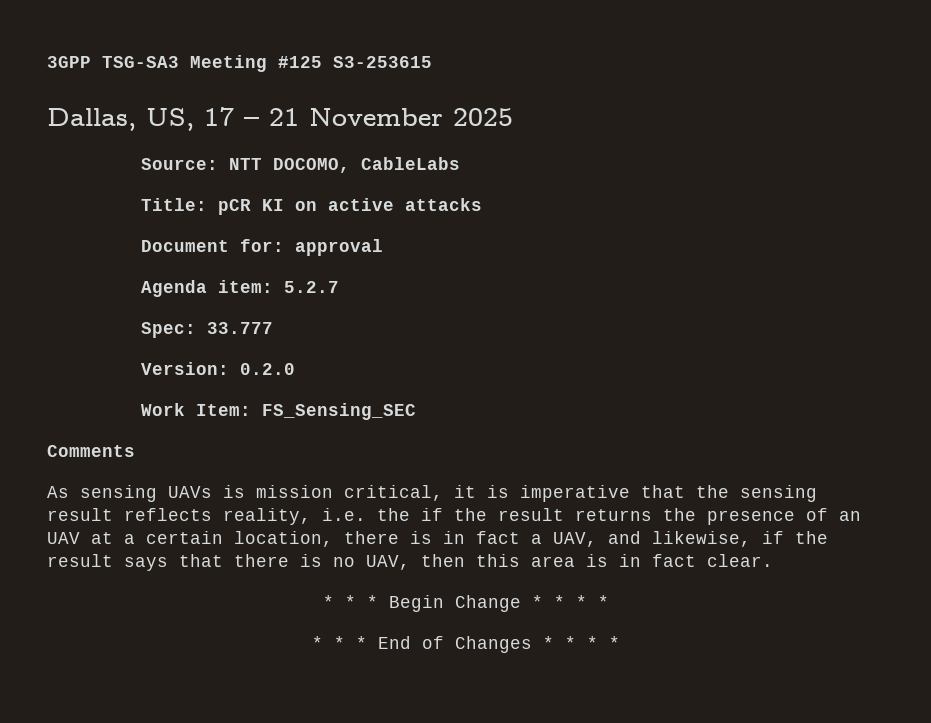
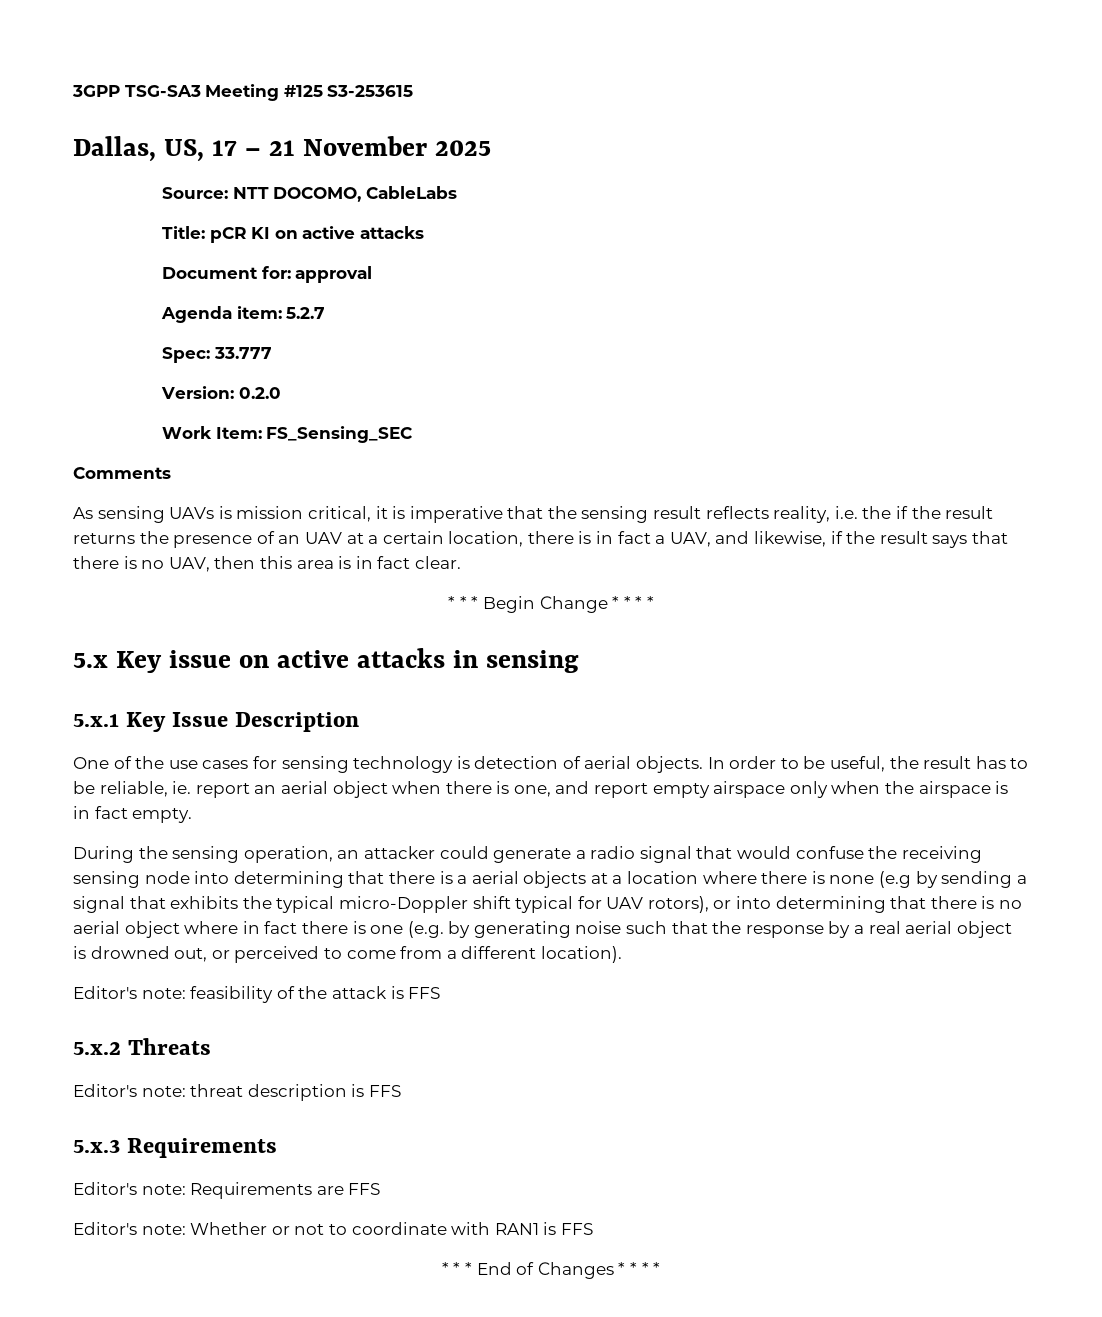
(609, 601) none -> [73,648,579,673] [73,712,360,732] [73,756,1029,773] [73,781,1009,798] [73,806,193,823] [73,846,982,863] [73,871,1027,888] [73,896,1023,913] [73,921,1012,938] [73,946,622,963] [73,986,441,1003] [73,1038,212,1055] [73,1084,401,1101] [73,1138,278,1158] [73,1182,381,1199] [73,1222,593,1235] // 5.x Key issue on active attacks in sensing // 5.x.1 Key Issue Description // One of the use cases for sensing technology is detection of aerial objects. In order to be useful, the result has to be reliable, ie. report an aerial object when there is one, and report empty airspace only when the airspace is in fact empty. // During the sensing operation, an attacker could generate a radio signal that would confuse the receiving sensing node into determining that there is a aerial objects at a location where there is none (e.g by sending a signal that exhibits the typical micro-Doppler shift typical for UAV rotors), or into determining that there is no aerial object where in fact there is one (e.g. by generating noise such that the response by a real aerial object is drowned out, or perceived to come from a different location). // Editor's note: feasibility of the attack is FFS // 5.x.2 Threats // Editor's note: threat description is FFS // 5.x.3 Requirements // Editor's note: Requirements are FFS // Editor's note: Whether or not to coordinate with RAN1 is FFS

